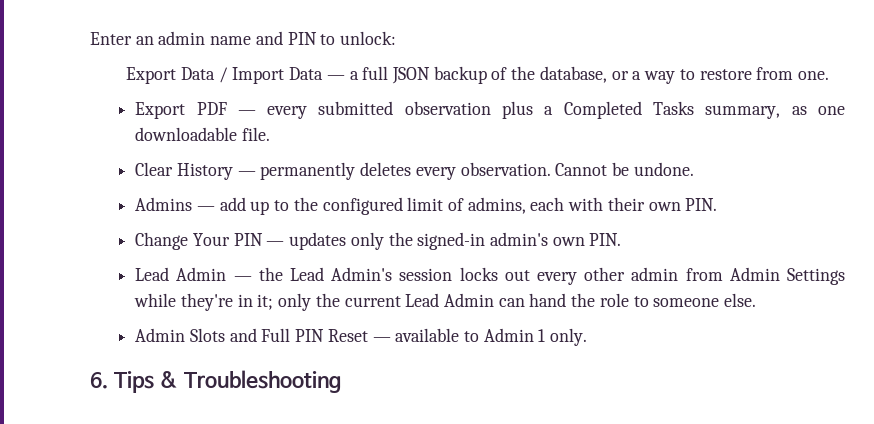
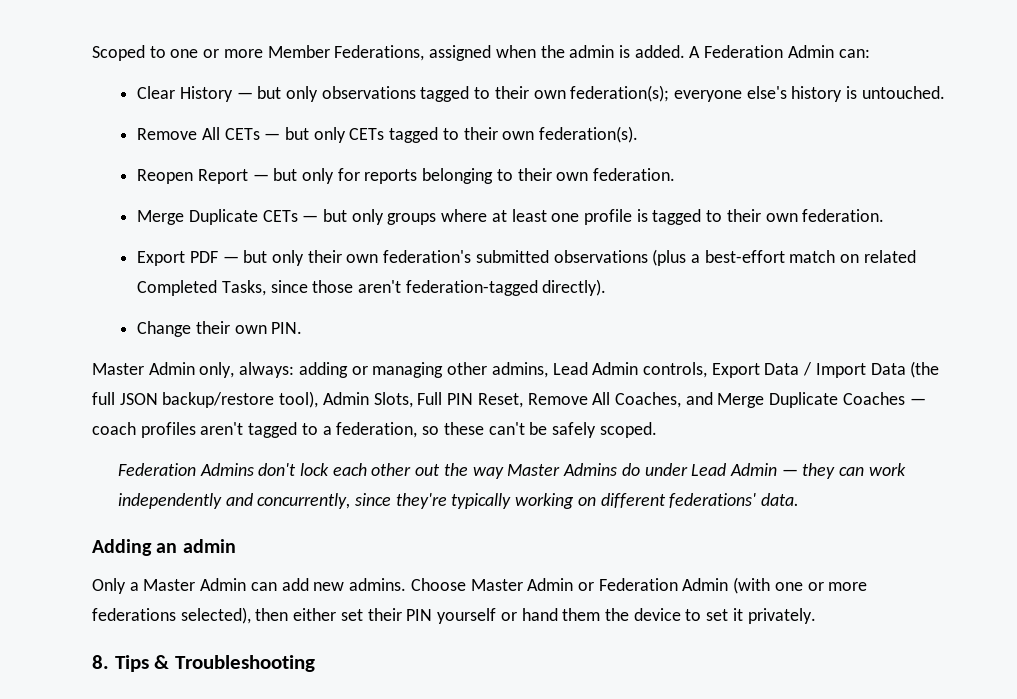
[90,31,397,45] Enter an admin name and PIN to unlock: // -> [92,45,870,61] [137,85,945,102] [137,126,639,143] [137,168,676,184] [137,209,885,225] [137,249,916,266] [137,279,607,296] [137,321,303,337] [92,362,707,378] Scoped to one or more Member Federations, assigned when the admin is added. A Federation Admin can: // Clear History — but only observations tagged to their own federation(s); everyone else's history is untouched. // Remove All CETs — but only CETs tagged to their own federation(s). // Reopen Report — but only for reports belonging to their own federation. // Merge Duplicate CETs — but only groups where at least one profile is tagged to their own federation. // Export PDF — but only their own federation's submitted observations (plus a best-effort match on related Completed Tasks, since those aren't federation-tagged directly). // Change their own PIN. // Master Admin only, always: adding or managing other admins, Lead Admin controls,
[326,66,829,84] [135,101,845,119] [135,127,270,141] [135,162,694,180] [135,197,718,215] [135,232,622,250] [135,267,846,285] [134,293,757,311] [135,328,588,346] [90,372,108,389] — a full JSON backup of the database, or a way to restore from one. // Export PDF — every submitted observation plus a Completed Tasks summary, as one downloadable file. // Clear History — permanently deletes every observation. Cannot be undone. // Admins — add up to the configured limit of admins, each with their own PIN. // Change Your PIN — updates only the signed-in admin's own PIN. // Lead Admin — the Lead Admin's session locks out every other admin from Admin Settings while they're in it; only the current Lead Admin can hand the role to someone else. // Admin Slots and Full PIN Reset — available to Admin 1 only. // 6. -> [910,361,940,378] [92,391,926,408] [92,422,657,438] [117,463,906,479] [117,493,800,509] [92,539,236,556] [92,577,868,594] [92,607,816,624] [92,655,109,669] (the full JSON backup/restore tool), Admin Slots, Full PIN Reset, Remove All Coaches, and Merge Duplicate Coaches — coach profiles aren't tagged to a federation, so these can't be safely scoped. // Federation Admins don't lock each other out the way Master Admins do under Lead Admin — they can work independently and concurrently, since they're typically working on different federations' data. // Adding an admin // Only a Master Admin can add new admins. Choose Master Admin or Federation Admin (with one or more federations selected), then either set their PIN yourself or hand them the device to set it privately. // 8.

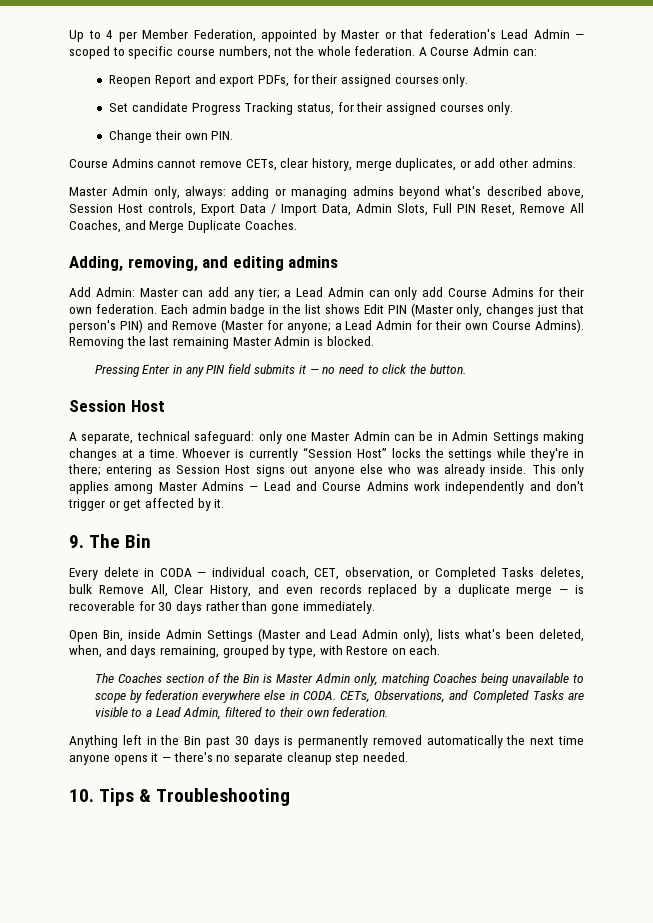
[92,45,870,61] [137,85,945,102] [137,126,639,143] [137,168,676,184] [137,209,885,225] [137,249,916,266] [137,279,607,296] [137,321,303,337] Scoped to one or more Member Federations, assigned when the admin is added. A Federation Admin can: // Clear History — but only observations tagged to their own federation(s); everyone else's history is untouched. // Remove All CETs — but only CETs tagged to their own federation(s). // Reopen Report — but only for reports belonging to their own federation. // Merge Duplicate CETs — but only groups where at least one profile is tagged to their own federation. // Export PDF — but only their own federation's submitted observations (plus a best-effort match on related Completed Tasks, since those aren't federation-tagged directly). // Change their own PIN. -> [69,29,584,42] [69,46,537,59] [109,74,469,87] [109,102,514,115] [109,130,234,143] [69,158,576,171] Up to 4 per Member Federation, appointed by Master or that federation's Lead Admin — scoped to specific course numbers, not the whole federation. A Course Admin can: // Reopen Report and export PDFs, for their assigned courses only. // Set candidate Progress Tracking status, for their assigned courses only. // Change their own PIN. // Course Admins cannot remove CETs, clear history, merge duplicates, or add other admins.
[447,362,639,378] other admins, Lead Admin -> [352,186,584,199] [69,204,143,213] admins beyond what's described above, Session Host
[870,361,940,378] [92,391,319,408] Data (the full JSON backup/restore tool), -> [322,204,351,216] Data,
[842,392,926,405] [92,422,657,438] [117,463,906,479] [117,493,800,509] [92,539,236,556] [92,577,868,594] [92,607,816,624] [92,655,109,669] Coaches — coach profiles aren't tagged to a federation, so these can't be safely scoped. // Federation Admins don't lock each other out the way Master Admins do under Lead Admin — they can work independently and concurrently, since they're typically working on different federations' data. // Adding an admin // Only a Master Admin can add new admins. Choose Master Admin or Federation Admin (with one or more federations selected), then either set their PIN yourself or hand them the device to set it privately. // 8. -> [244,220,297,230] [69,256,339,272] [69,287,584,300] [69,303,585,317] [69,319,585,333] [69,336,374,349] [94,364,466,377] [69,400,165,412] [69,431,584,444] [69,447,584,461] [68,464,584,477] [69,481,584,494] [68,498,225,511] [69,534,152,548] [69,567,584,580] [69,584,584,597] [69,601,375,614] [69,628,584,642] [69,645,441,658] [94,673,584,686] [94,690,584,703] [94,707,389,720] [69,735,584,748] [69,752,408,765] [69,789,94,802] Coaches. // Adding, removing, and editing admins // Add Admin: Master can add any tier; a Lead Admin can only add Course Admins for their own federation. Each admin badge in the list shows Edit PIN (Master only, changes just that person's PIN) and Remove (Master for anyone; a Lead Admin for their own Course Admins). Removing the last remaining Master Admin is blocked. // Pressing Enter in any PIN field submits it — no need to click the button. // Session Host // A separate, technical safeguard: only one Master Admin can be in Admin Settings making changes at a time. Whoever is currently “Session Host” locks the settings while they're in there; entering as Session Host signs out anyone else who was already inside. This only applies among Master Admins — Lead and Course Admins work independently and don't trigger or get affected by it. // 9. The Bin // Every delete in CODA — individual coach, CET, observation, or Completed Tasks deletes, bulk Remove All, Clear History, and even records replaced by a duplicate merge — is recoverable for 30 days rather than gone immediately. // Open Bin, inside Admin Settings (Master and Lead Admin only), lists what's been deleted, when, and days remaining, grouped by type, with Restore on each. // The Coaches section of the Bin is Master Admin only, matching Coaches being unavailable to scope by federation everywhere else in CODA. CETs, Observations, and Completed Tasks are visible to a Lead Admin, filtered to their own federation. // Anything left in the Bin past 30 days is permanently removed automatically the next time anyone opens it — there's no separate cleanup step needed. // 10.

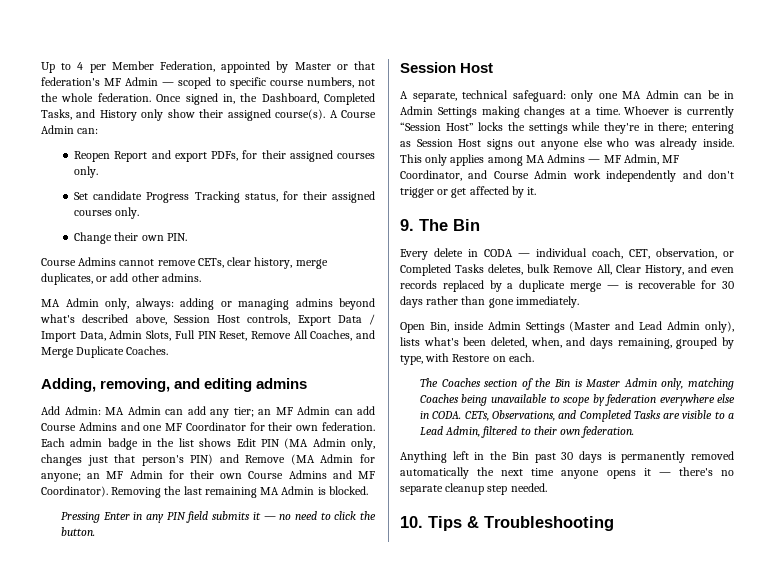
[501,29,528,39] Lead -> [104,78,122,86] MF
(416, 51) none -> [156,93,375,105] [41,109,326,121] Once signed in, the Dashboard, Completed Tasks, and History only show their assigned course(s).
[69,187,107,196] Master -> [41,299,60,307] MA
[139,288,178,297] Master -> [105,406,161,415] MA Admin
[284,287,418,300] a Lead Admin can only -> [258,406,353,415] an MF Admin can
(534, 292) none -> [120,422,246,431] and one MF Coordinator
[410,303,453,317] (Master -> [284,438,346,449] (MA Admin
[220,319,373,333] (Master for anyone; a Lead -> [290,454,375,465] [41,471,124,482] (MA Admin for anyone; an MF
[535,319,585,333] Admins). -> [288,470,375,479] [41,486,108,497] Admins and MF Coordinator).
[232,337,271,346] Master -> [260,487,280,495] MA
[311,432,350,441] Master -> [622,91,641,99] MA
[158,482,197,491] Master -> [525,155,545,163] MA
[263,481,291,491] Lead -> [603,154,680,165] [400,170,462,181] MF Admin, MF Coordinator,
[366,481,409,491] Admins -> [534,170,568,179] Admin

